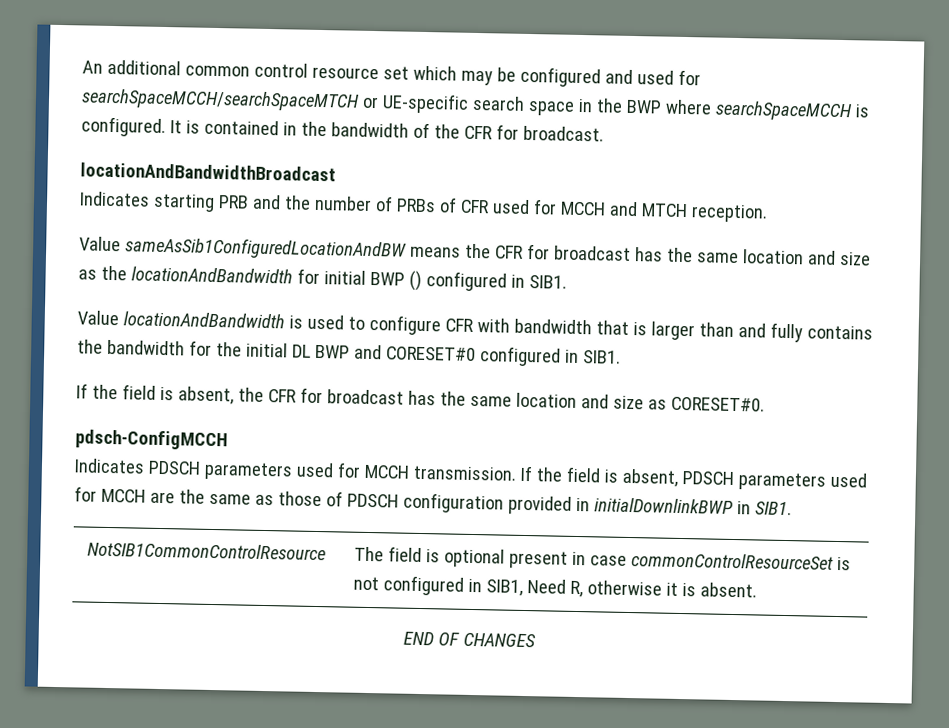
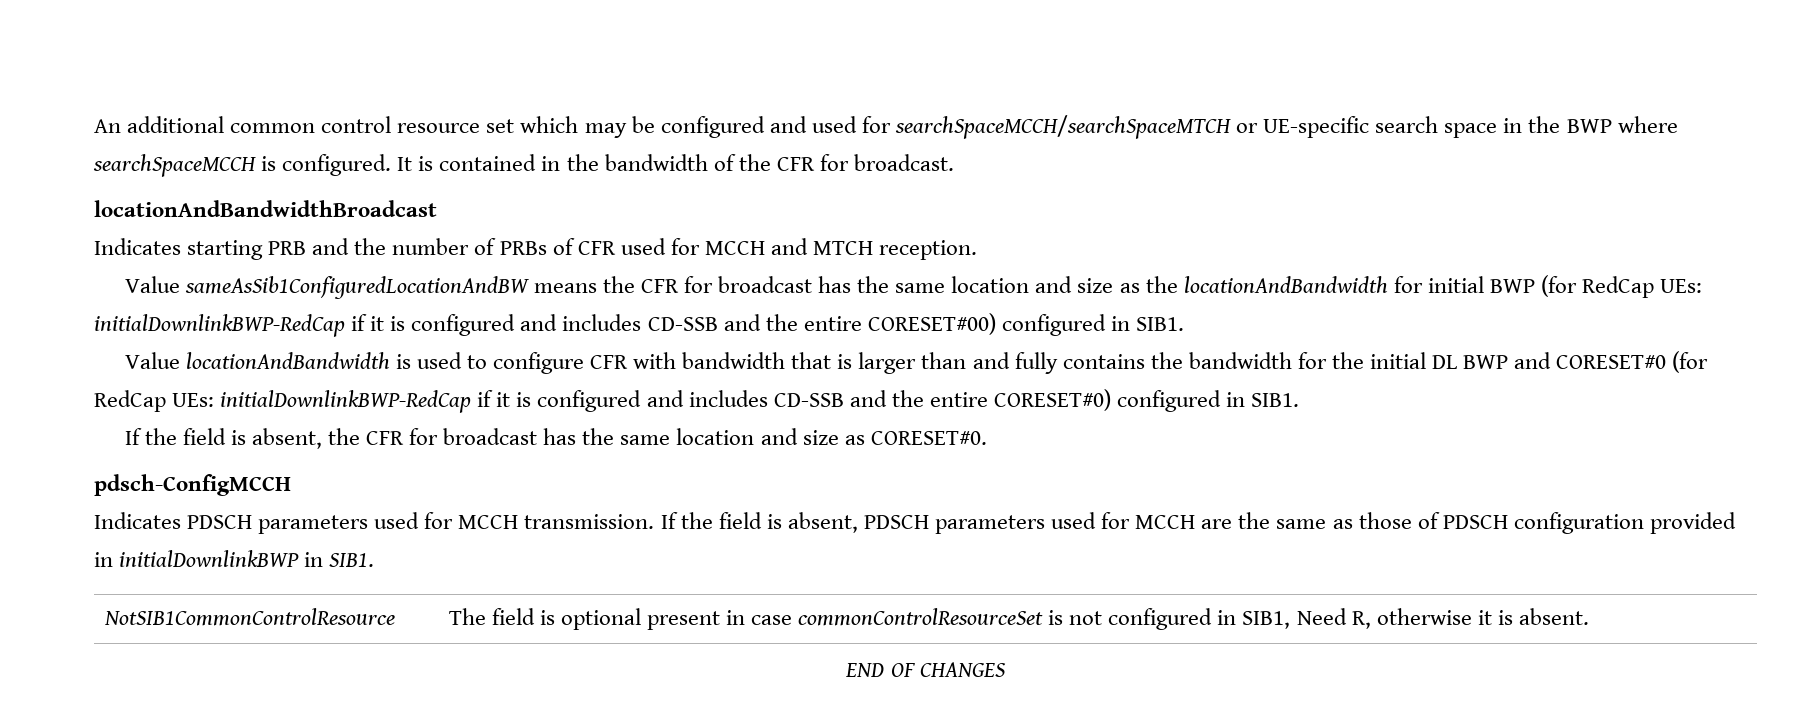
[408,270,422,291] () -> [1540,275,1703,298] [94,313,996,337] (for RedCap UEs: initialDownlinkBWP-RedCap if it is configured and includes CD-SSB and the entire CORESET#00)
(476, 354) none -> [1672,351,1709,373] [94,389,1111,413] (for RedCap UEs: initialDownlinkBWP-RedCap if it is configured and includes CD-SSB and the entire CORESET#0)

